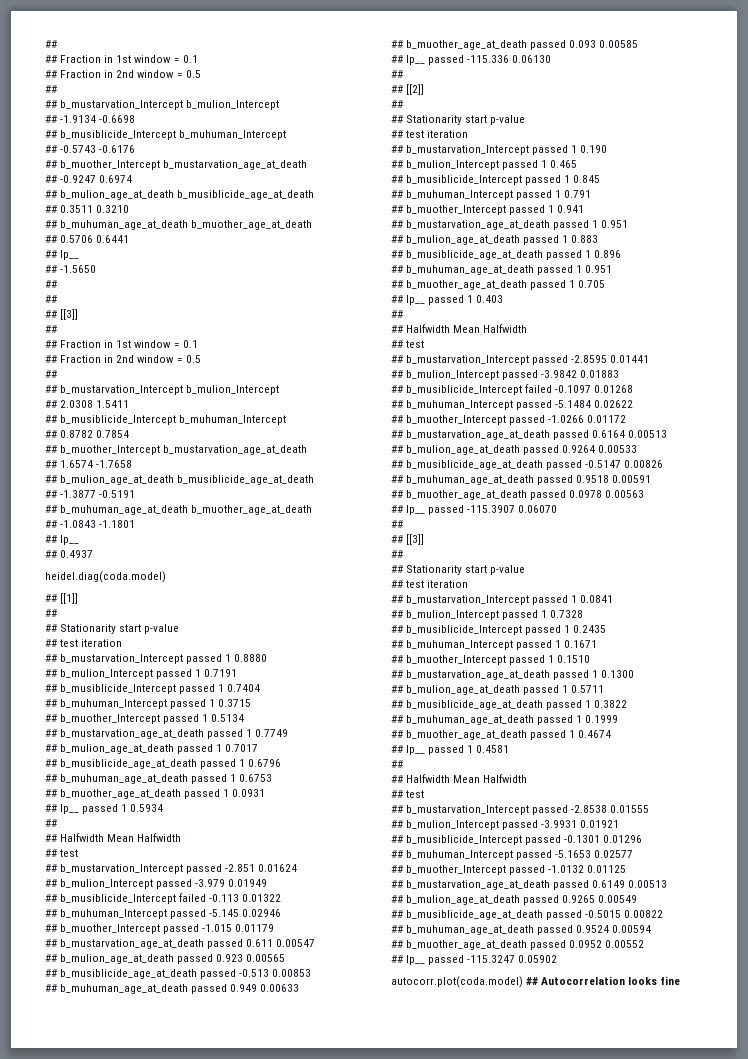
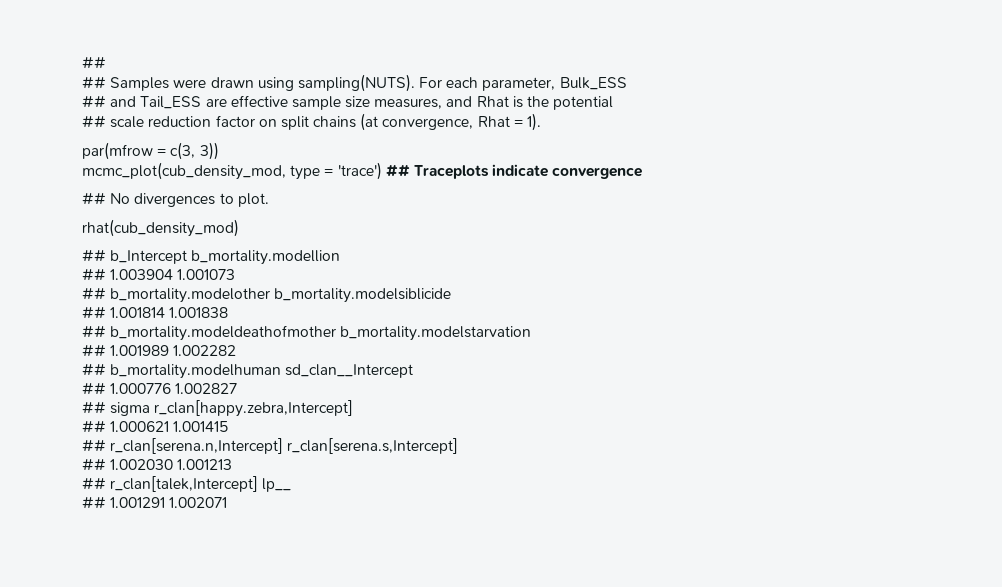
[45,40,57,48] [45,55,198,63] [45,70,201,78] [45,85,57,93] [45,100,280,110] [45,115,136,123] [45,130,287,140] [45,145,136,153] [45,160,308,170] [45,175,133,183] [45,190,315,200] [45,205,130,213] [45,220,313,230] [45,235,130,243] [45,250,80,260] [45,265,97,273] [45,280,57,288] [45,295,57,303] [45,309,79,320] [45,325,57,333] [45,340,198,348] [45,355,201,363] [45,370,57,378] [45,385,280,395] [45,400,130,408] [45,415,287,425] [45,430,130,438] [45,445,308,455] [45,460,133,468] [45,475,315,485] [45,490,136,498] [45,505,313,515] [45,520,136,528] [45,535,80,545] [45,550,94,558] [45,571,166,583] [45,593,79,604] [45,609,57,617] [45,624,180,634] [45,639,123,647] [45,654,268,664] [45,669,238,679] [45,684,261,694] [45,699,252,709] [45,714,245,724] [45,729,289,739] [45,744,259,754] [45,759,282,769] [45,774,273,784] [45,789,266,799] [45,804,164,814] [45,819,57,827] [45,833,182,842] [45,849,79,857] [45,864,298,874] [45,879,268,889] [45,893,282,904] [45,909,282,919] [45,924,275,934] [45,939,316,949] [45,954,286,964] [45,969,312,979] [45,984,300,994] [391,40,639,50] [391,55,552,65] [391,70,403,78] [391,84,425,95] [391,100,403,108] [391,115,526,125] [391,130,469,138] [391,145,608,155] [391,160,578,170] [391,175,601,185] [391,190,592,200] [391,205,585,215] [391,220,629,230] [391,235,599,245] [391,250,622,260] [391,265,613,275] [391,280,606,290] [391,295,504,305] [391,310,403,318] [391,324,528,333] [391,340,425,348] [391,355,650,365] [391,370,620,380] [391,384,634,395] [391,400,634,410] [391,415,627,425] [391,430,668,440] [391,445,638,455] [391,460,664,470] [391,475,652,485] [391,490,645,500] [391,505,558,515] [391,520,403,528] [391,534,425,545] [391,550,403,558] [391,565,526,575] [391,580,469,588] [391,595,614,605] [391,610,584,620] [391,625,607,635] [391,640,598,650] [391,655,591,665] [391,670,635,680] [391,685,605,695] [391,700,628,710] [391,715,619,725] [391,730,612,740] [391,745,510,755] [391,760,403,768] [391,774,528,783] [391,790,425,798] [391,805,650,815] [391,820,620,830] [391,835,643,845] [391,850,634,860] [391,865,627,875] [391,880,668,890] [391,895,638,905] [391,910,664,920] [391,925,652,935] [391,940,645,950] [391,955,558,965] [391,976,681,988] ## // ## Fraction in 1st window = 0.1 // ## Fraction in 2nd window = 0.5 // ## // ## b_mustarvation_Intercept b_mulion_Intercept // ## -1.9134 -0.6698 // ## b_musiblicide_Intercept b_muhuman_Intercept // ## -0.5743 -0.6176 // ## b_muother_Intercept b_mustarvation_age_at_death // ## -0.9247 0.6974 // ## b_mulion_age_at_death b_musiblicide_age_at_death // ## 0.3511 0.3210 // ## b_muhuman_age_at_death b_muother_age_at_death // ## 0.5706 0.6441 // ## lp__ // ## -1.5650 // ## // ## // ## [[3]] // ## // ## Fraction in 1st window = 0.1 // ## Fraction in 2nd window = 0.5 // ## // ## b_mustarvation_Intercept b_mulion_Intercept // ## 2.0308 1.5411 // ## b_musiblicide_Intercept b_muhuman_Intercept // ## 0.8782 0.7854 // ## b_muother_Intercept b_mustarvation_age_at_death // ## 1.6574 -1.7658 // ## b_mulion_age_at_death b_musiblicide_age_at_death // ## -1.3877 -0.5191 // ## b_muhuman_age_at_death b_muother_age_at_death // ## -1.0843 -1.1801 // ## lp__ // ## 0.4937 // heidel.diag(coda.model) // ## [[1]] // ## // ## Stationarity start p-value // ## test iteration // ## b_mustarvation_Intercept passed 1 0.8880 // ## b_mulion_Intercept passed 1 0.7191 // ## b_musiblicide_Intercept passed 1 0.7404 // ## b_muhuman_Intercept passed 1 0.3715 // ## b_muother_Intercept passed 1 0.5134 // ## b_mustarvation_age_at_death passed 1 0.7749 // ## b_mulion_age_at_death passed 1 0.7017 // ## b_musiblicide_age_at_death passed 1 0.6796 // ## b_muhuman_age_at_death passed 1 0.6753 // ## b_muother_age_at_death passed 1 0.0931 // ## lp__ passed 1 0.5934 // ## // ## Halfwidth Mean Halfwidth // ## test // ## b_mustarvation_Intercept passed -2.851 0.01624 // ## b_mulion_Intercept passed -3.979 0.01949 // ## b_musiblicide_Intercept failed -0.113 0.01322 // ## b_muhuman_Intercept passed -5.145 0.02946 // ## b_muother_Intercept passed -1.015 0.01179 // ## b_mustarvation_age_at_death passed 0.611 0.00547 // ## b_mulion_age_at_death passed 0.923 0.00565 // ## b_musiblicide_age_at_death passed -0.513 0.00853 // ## b_muhuman_age_at_death passed 0.949 0.00633 // ## b_muother_age_at_death passed 0.093 0.00585 // ## lp__ passed -115.336 0.06130 // ## // ## [[2]] // ## // ## Stationarity start p-value // ## test iteration // ## b_mustarvation_Intercept passed 1 0.190 // ## b_mulion_Intercept passed 1 0.465 // ## b_musiblicide_Intercept passed 1 0.845 // ## b_muhuman_Intercept passed 1 0.791 // ## b_muother_Intercept passed 1 0.941 // ## b_mustarvation_age_at_death passed 1 0.951 // ## b_mulion_age_at_death passed 1 0.883 // ## b_musiblicide_age_at_death passed 1 0.896 // ## b_muhuman_age_at_death passed 1 0.951 // ## b_muother_age_at_death passed 1 0.705 // ## lp__ passed 1 0.403 // ## // ## Halfwidth Mean Halfwidth // ## test // ## b_mustarvation_Intercept passed -2.8595 0.01441 // ## b_mulion_Intercept passed -3.9842 0.01883 // ## b_musiblicide_Intercept failed -0.1097 0.01268 // ## b_muhuman_Intercept passed -5.1484 0.02622 // ## b_muother_Intercept passed -1.0266 0.01172 // ## b_mustarvation_age_at_death passed 0.6164 0.00513 // ## b_mulion_age_at_death passed 0.9264 0.00533 // ## b_musiblicide_age_at_death passed -0.5147 0.00826 // ## b_muhuman_age_at_death passed 0.9518 0.00591 // ## b_muother_age_at_death passed 0.0978 0.00563 // ## lp__ passed -115.3907 0.06070 // ## // ## [[3]] // ## // ## Stationarity start p-value // ## test iteration // ## b_mustarvation_Intercept passed 1 0.0841 // ## b_mulion_Intercept passed 1 0.7328 // ## b_musiblicide_Intercept passed 1 0.2435 // ## b_muhuman_Intercept passed 1 0.1671 // ## b_muother_Intercept passed 1 0.1510 // ## b_mustarvation_age_at_death passed 1 0.1300 // ## b_mulion_age_at_death passed 1 0.5711 // ## b_musiblicide_age_at_death passed 1 0.3822 // ## b_muhuman_age_at_death passed 1 0.1999 // ## b_muother_age_at_death passed 1 0.4674 // ## lp__ passed 1 0.4581 // ## // ## Halfwidth Mean Halfwidth // ## test // ## b_mustarvation_Intercept passed -2.8538 0.01555 // ## b_mulion_Intercept passed -3.9931 0.01921 // ## b_musiblicide_Intercept passed -0.1301 0.01296 // ## b_muhuman_Intercept passed -5.1653 0.02577 // ## b_muother_Intercept passed -1.0132 0.01125 // ## b_mustarvation_age_at_death passed 0.6149 0.00513 // ## b_mulion_age_at_death passed 0.9265 0.00549 // ## b_musiblicide_age_at_death passed -0.5015 0.00822 // ## b_muhuman_age_at_death passed 0.9524 0.00594 // ## b_muother_age_at_death passed 0.0952 0.00552 // ## lp__ passed -115.3247 0.05902 // autocorr.plot(coda.model) ## Autocorrelation looks fine -> [82,56,106,69] [82,74,627,92] [82,95,614,110] [82,113,542,131] [82,142,219,160] [82,162,643,180] [82,192,269,207] [82,219,239,237] [82,249,341,265] [82,268,236,281] [82,287,452,303] [82,306,229,319] [82,325,532,341] [82,344,237,357] [82,363,414,379] [82,382,238,395] [82,400,354,417] [82,420,229,433] [82,438,459,454] [82,458,233,471] [82,476,292,492] [82,496,228,509] ## // ## Samples were drawn using sampling(NUTS). For each parameter, Bulk_ESS // ## and Tail_ESS are effective sample size measures, and Rhat is the potential // ## scale reduction factor on split chains (at convergence, Rhat = 1). // par(mfrow = c(3, 3)) // mcmc_plot(cub_density_mod, type = 'trace') ## Traceplots indicate convergence // ## No divergences to plot. // rhat(cub_density_mod) // ## b_Intercept b_mortality.modellion // ## 1.003904 1.001073 // ## b_mortality.modelother b_mortality.modelsiblicide // ## 1.001814 1.001838 // ## b_mortality.modeldeathofmother b_mortality.modelstarvation // ## 1.001989 1.002282 // ## b_mortality.modelhuman sd_clan__Intercept // ## 1.000776 1.002827 // ## sigma r_clan[happy.zebra,Intercept] // ## 1.000621 1.001415 // ## r_clan[serena.n,Intercept] r_clan[serena.s,Intercept] // ## 1.002030 1.001213 // ## r_clan[talek,Intercept] lp__ // ## 1.001291 1.002071

